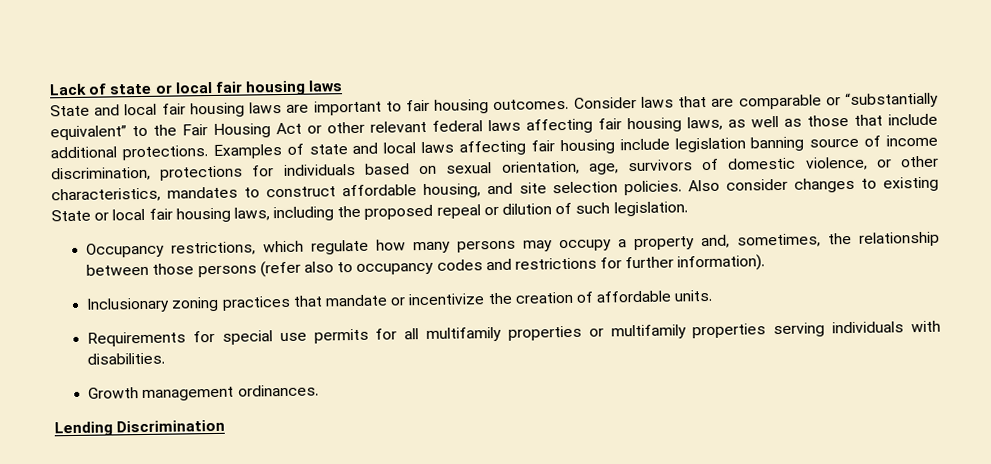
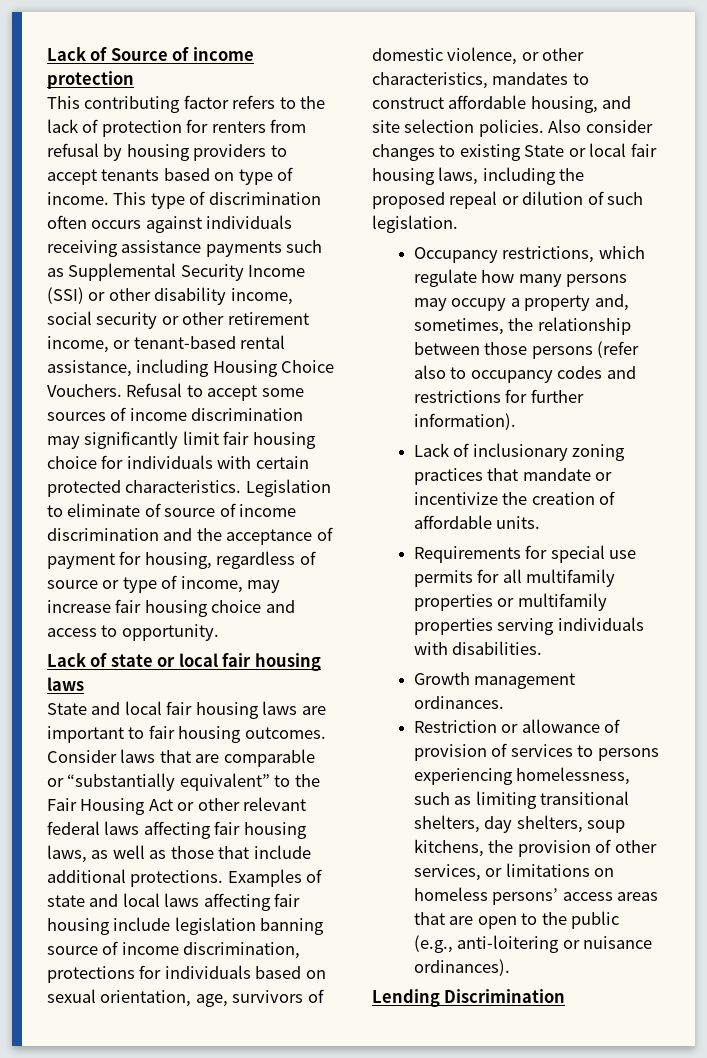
[49,83,108,96] Lack of -> [47,47,254,61] [47,71,134,89] [47,95,326,113] [47,119,307,137] [47,143,287,161] [47,167,294,185] [47,191,321,209] [47,215,293,233] [47,240,323,257] [47,263,306,281] [47,287,293,305] [47,311,309,329] [47,335,286,353] [47,359,335,377] [47,383,304,401] [47,407,304,421] [47,431,316,449] [47,455,309,469] [47,479,331,497] [47,503,297,517] [47,527,333,545] [47,551,316,569] [47,575,281,593] [47,599,295,617] [47,624,219,641] [47,653,108,667] Lack of Source of income protection // This contributing factor refers to the lack of protection for renters from refusal by housing providers to accept tenants based on type of income. This type of discrimination often occurs against individuals receiving assistance payments such as Supplemental Security Income (SSI) or other disability income, social security or other retirement income, or tenant-based rental assistance, including Housing Choice Vouchers. Refusal to accept some sources of income discrimination may significantly limit fair housing choice for individuals with certain protected characteristics. Legislation to eliminate of source of income discrimination and the acceptance of payment for housing, regardless of source or type of income, may increase fair housing choice and access to opportunity. // Lack of
[86,297,171,313] Inclusionary -> [413,443,568,461] Lack of inclusionary
(319, 390) none -> [413,719,621,733] [413,743,659,761] [413,767,631,785] [413,791,630,809] [413,815,626,833] [413,839,657,857] [413,863,615,881] [413,887,659,905] [413,911,620,929] [413,935,653,953] [413,959,510,976] // Restriction or allowance of provision of services to persons experiencing homelessness, such as limiting transitional shelters, day shelters, soup kitchens, the provision of other services, or limitations on homeless persons’ access areas that are open to the public (e.g., anti-loitering or nuisance ordinances).

